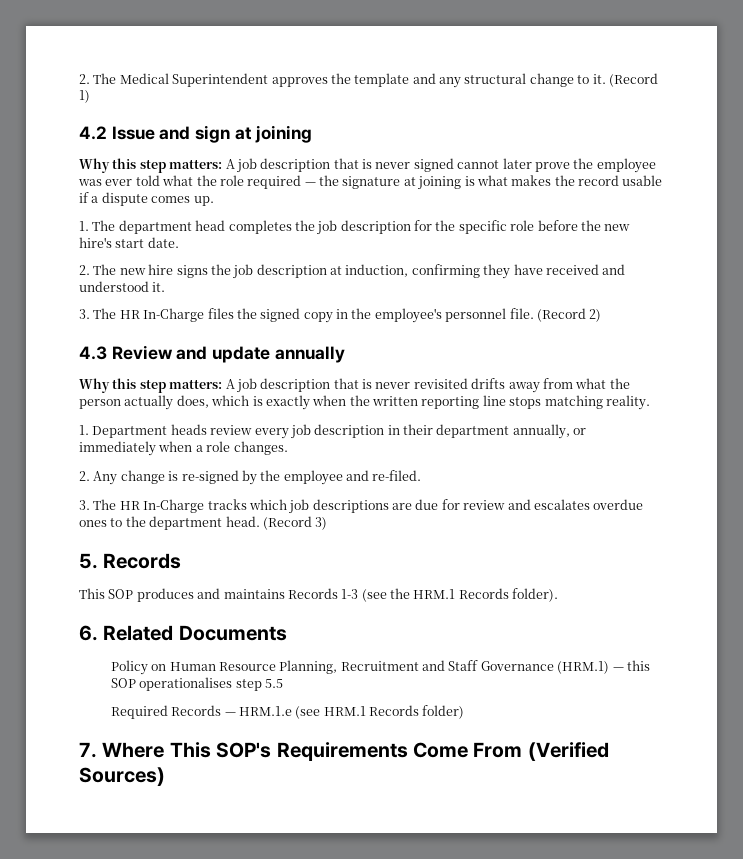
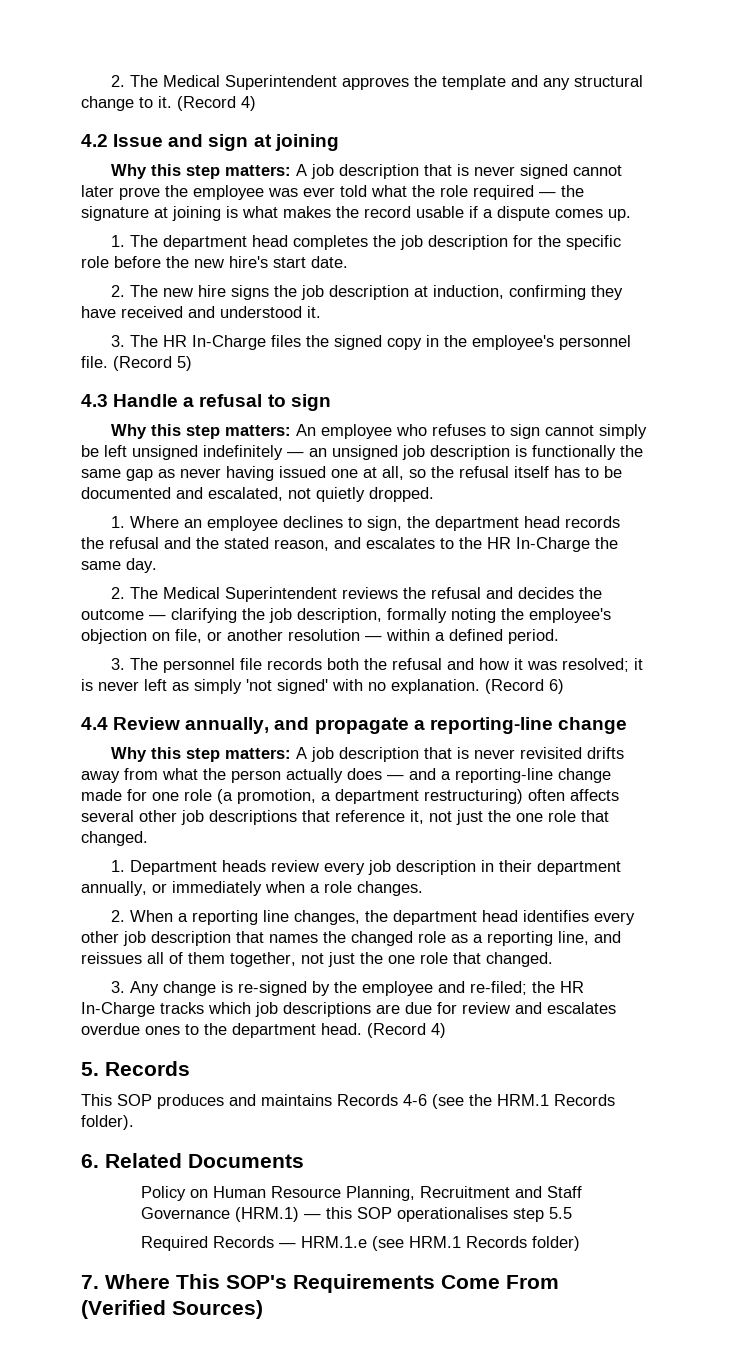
[79,90,90,103] 1) -> [241,96,256,111] 4)
[589,309,602,322] 2) -> [177,356,192,371] 5)
[111,345,345,363] Review and update annually -> [113,394,331,411] [111,424,648,439] [81,445,643,460] [81,466,622,481] [81,487,434,502] [111,516,621,531] [81,537,618,552] [81,558,157,573] [111,587,603,602] [81,608,611,623] [81,629,559,644] [111,658,644,673] [81,679,564,694] [81,717,627,734] Handle a refusal to sign // Why this step matters: An employee who refuses to sign cannot simply be left unsigned indefinitely — an unsigned job description is functionally the same gap as never having issued one at all, so the refusal itself has to be documented and escalated, not quietly dropped. // 1. Where an employee declines to sign, the department head records the refusal and the stated reason, and escalates to the HR In-Charge the same day. // 2. The Medical Superintendent reviews the refusal and decides the outcome — clarifying the job description, formally noting the employee's objection on file, or another resolution — within a defined period. // 3. The personnel file records both the refusal and how it was resolved; it is never left as simply 'not signed' with no explanation. (Record 6) // 4.4 Review annually, and propagate a reporting-line change
[176,395,650,410] does, which is exactly when the written reporting line stops matching reality. -> [347,768,611,783] [81,789,619,804] [81,810,609,825] [81,831,148,846] does — and a reporting-line change made for one role (a promotion, a department restructuring) often affects several other job descriptions that reference it, not just the one role that changed.
(90, 476) none -> [130,910,636,925] [81,931,621,946] [81,952,553,967] [111,981,126,993] When a reporting line changes, the department head identifies every other job description that names the changed role as a reporting line, and reissues all of them together, not just the one role that changed. // 3.
[372,470,422,481] [79,499,117,510] re-filed. // 3. The -> [470,981,556,995] re-filed; the
[315,517,328,530] 3) -> [431,1023,446,1038] 4)
[341,589,359,599] 1-3 -> [403,1094,427,1106] 4-6

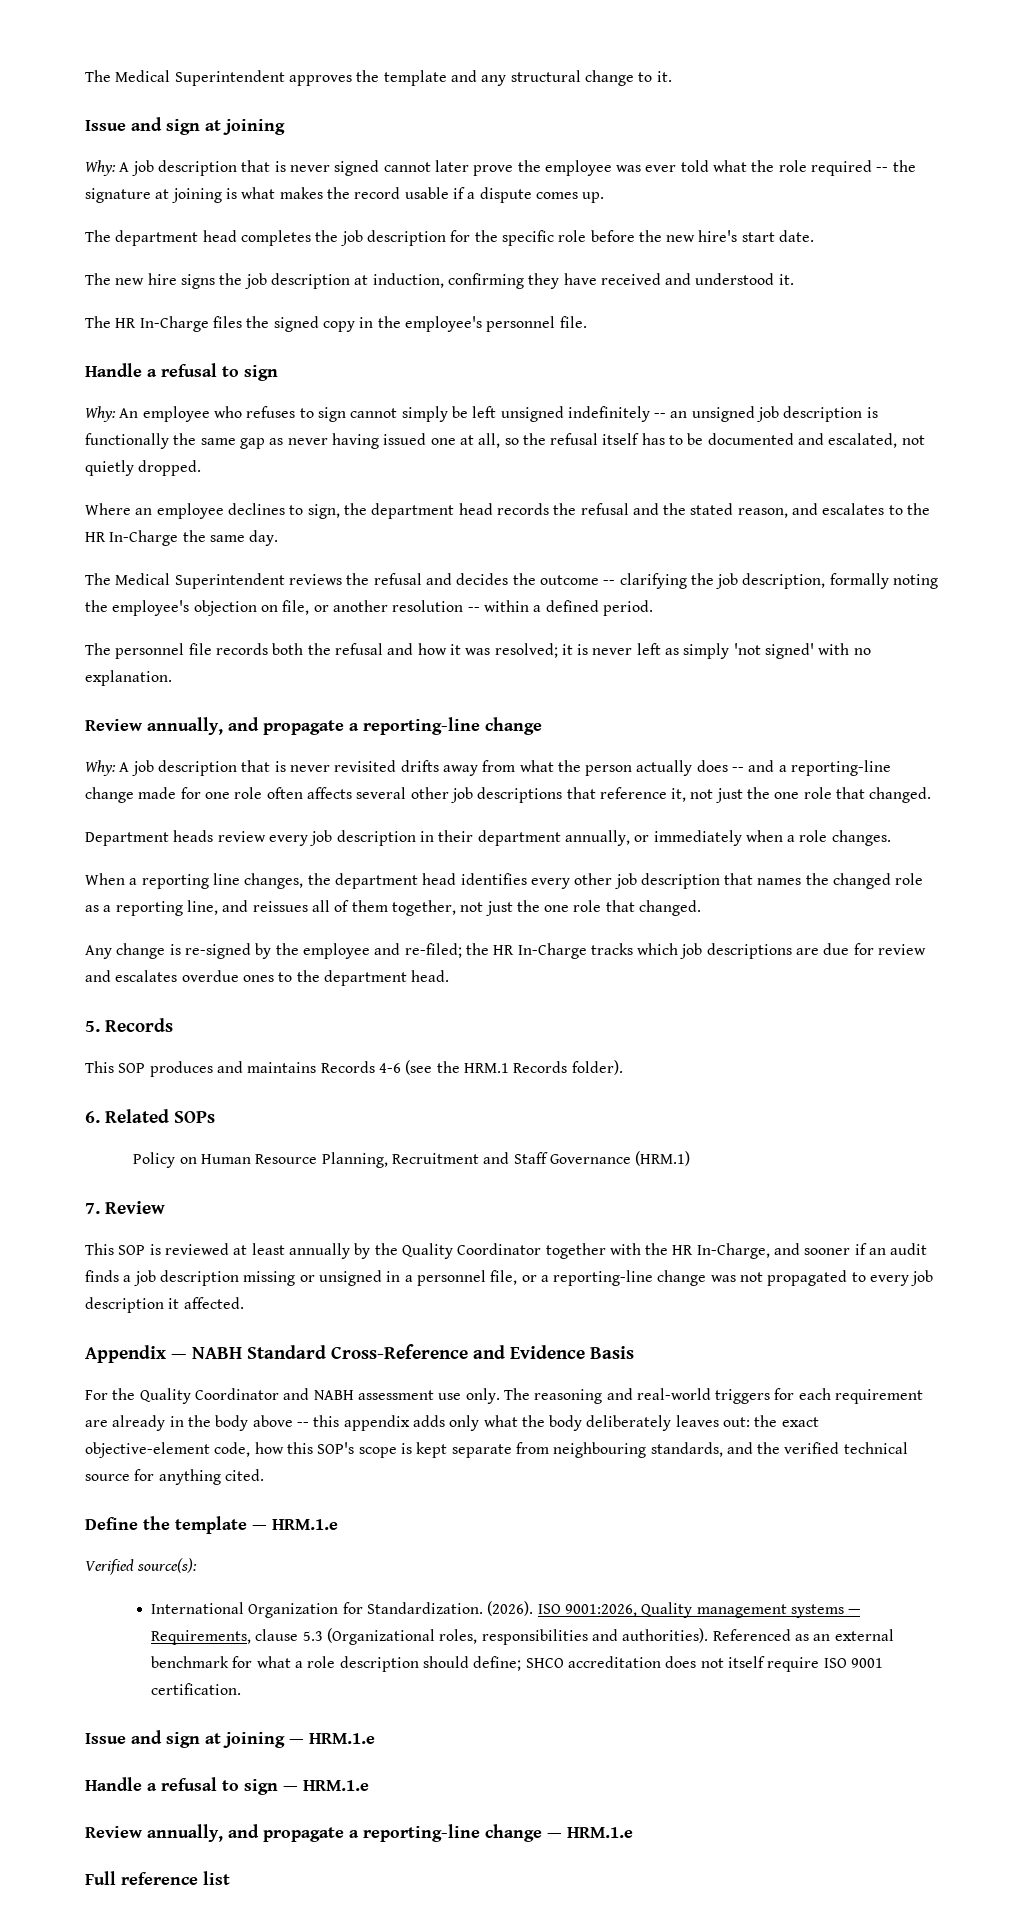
[111,75,126,87] 2. -> (85, 76) none
[177,96,256,111] [81,134,108,147] (Record 4) // 4.2 -> (672, 76) //
[111,164,292,179] Why this step matters: -> [85,160,116,176] Why:
[539,192,556,197] — -> [876,167,889,172] --
[111,235,126,247] 1. -> (605, 197) none
[111,285,126,297] 2. -> (815, 236) none
[111,335,126,347] 3. -> (794, 279) none
[113,356,192,371] [81,394,108,407] (Record 5) // 4.3 -> (587, 322) //
[111,424,292,439] Why this step matters: -> [85,406,116,422] Why:
[287,452,304,457] — -> [654,413,667,418] --
[111,516,126,528] 1. -> (202, 468) none
[111,587,126,599] 2. -> (279, 538) none
[149,615,166,620] — -> [603,580,616,585] --
[365,636,382,641] — -> [467,607,480,612] --
[111,658,126,670] 3. -> (653, 608) none
[485,679,564,694] [81,717,108,730] (Record 6) // 4.4 -> (172, 678) //
[111,747,292,762] Why this step matters: -> [85,760,116,776] Why:
[387,775,404,780] — -> [732,767,745,772] --
[217,789,523,804] (a promotion, a department restructuring) -> (263, 793) none
[111,860,126,872] 1. -> (932, 795) none
[111,910,126,922] 2. -> (891, 838) none
[111,981,126,993] 3. -> (702, 908) none
[367,1023,446,1038] (Record 4) -> (450, 976) none
[188,1154,304,1168] Documents -> [174,1111,215,1123] SOPs
[303,1207,572,1222] [140,1236,580,1251] [81,1274,559,1293] [81,1300,263,1319] — this SOP operationalises step 5.5 // Required Records — HRM.1.e (see HRM.1 Records folder) // 7. Where This SOP's Requirements Come From (Verified Sources) -> [85,1201,165,1214] [85,1243,928,1259] [85,1270,934,1286] [85,1297,244,1313] [85,1344,634,1363] [85,1388,924,1404] [85,1415,819,1431] [85,1442,908,1458] [85,1469,264,1485] [85,1516,338,1534] [85,1558,198,1575] [151,1601,861,1618] [151,1628,894,1645] [151,1656,883,1672] [151,1683,242,1695] [85,1730,375,1748] [85,1777,369,1795] [85,1824,633,1842] [85,1871,230,1885] // 7. Review // This SOP is reviewed at least annually by the Quality Coordinator together with the HR In-Charge, and sooner if an audit finds a job description missing or unsigned in a personnel file, or a reporting-line change was not propagated to every job description it affected. // Appendix — NABH Standard Cross-Reference and Evidence Basis // For the Quality Coordinator and NABH assessment use only. The reasoning and real-world triggers for each requirement are already in the body above -- this appendix adds only what the body deliberately leaves out: the exact objective-element code, how this SOP's scope is kept separate from neighbouring standards, and the verified technical source for anything cited. // Define the template — HRM.1.e // Verified source(s): // International Organization for Standardization. (2026). ISO 9001:2026, Quality management systems — Requirements, clause 5.3 (Organizational roles, responsibilities and authorities). Referenced as an external benchmark for what a role description should define; SHCO accreditation does not itself require ISO 9001 certification. // Issue and sign at joining — HRM.1.e // Handle a refusal to sign — HRM.1.e // Review annually, and propagate a reporting-line change — HRM.1.e // Full reference list

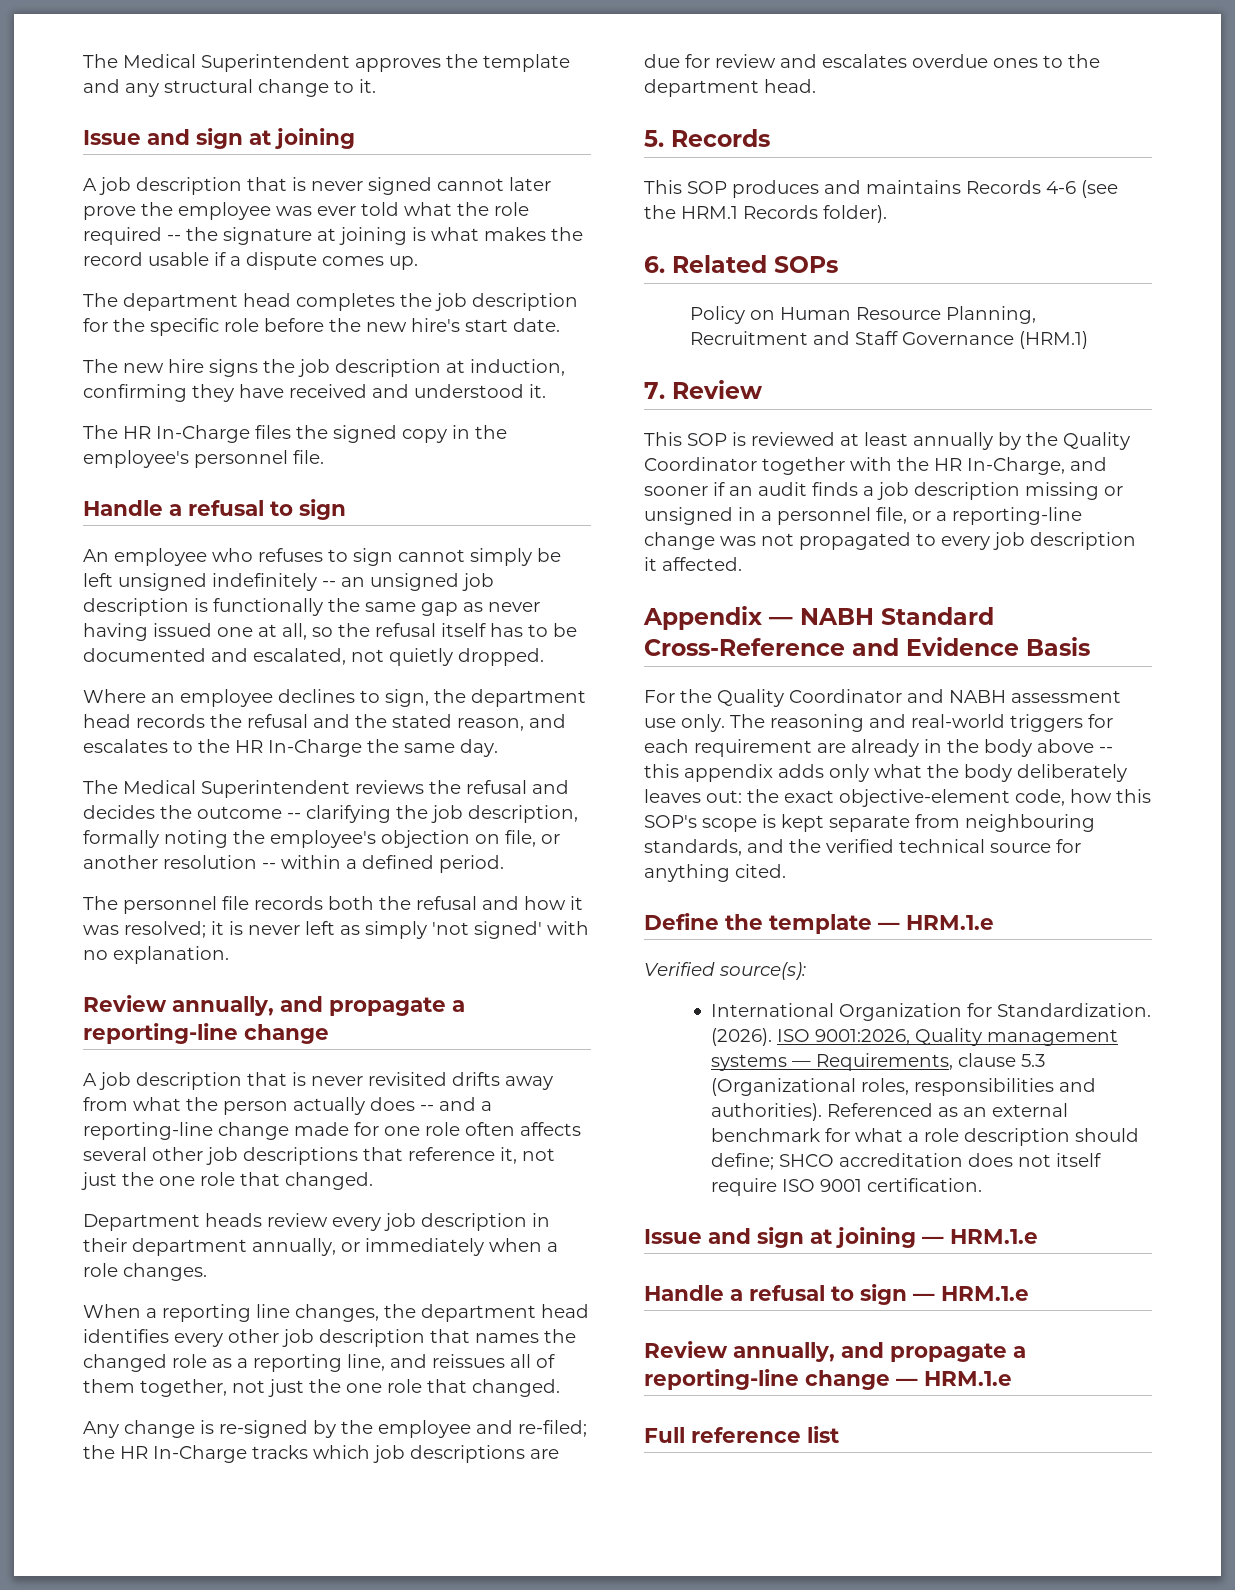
[85,160,116,176] Why: -> (355, 138) none
[85,406,116,422] Why: -> (346, 509) none
[85,760,116,776] Why: -> (329, 1034) none

